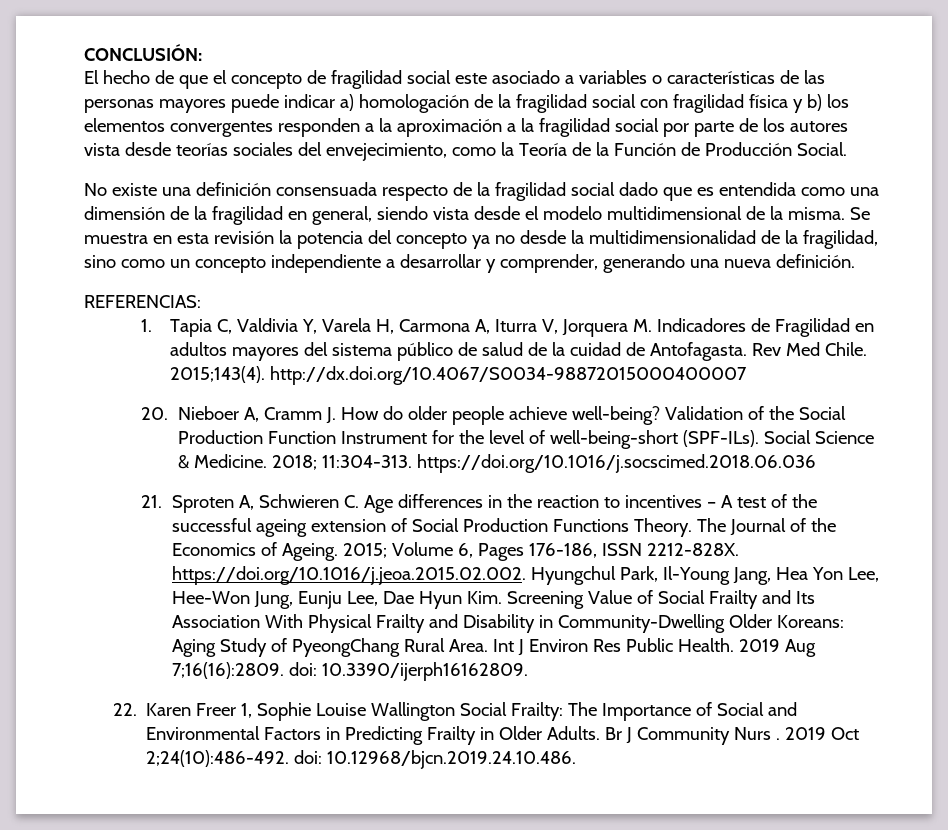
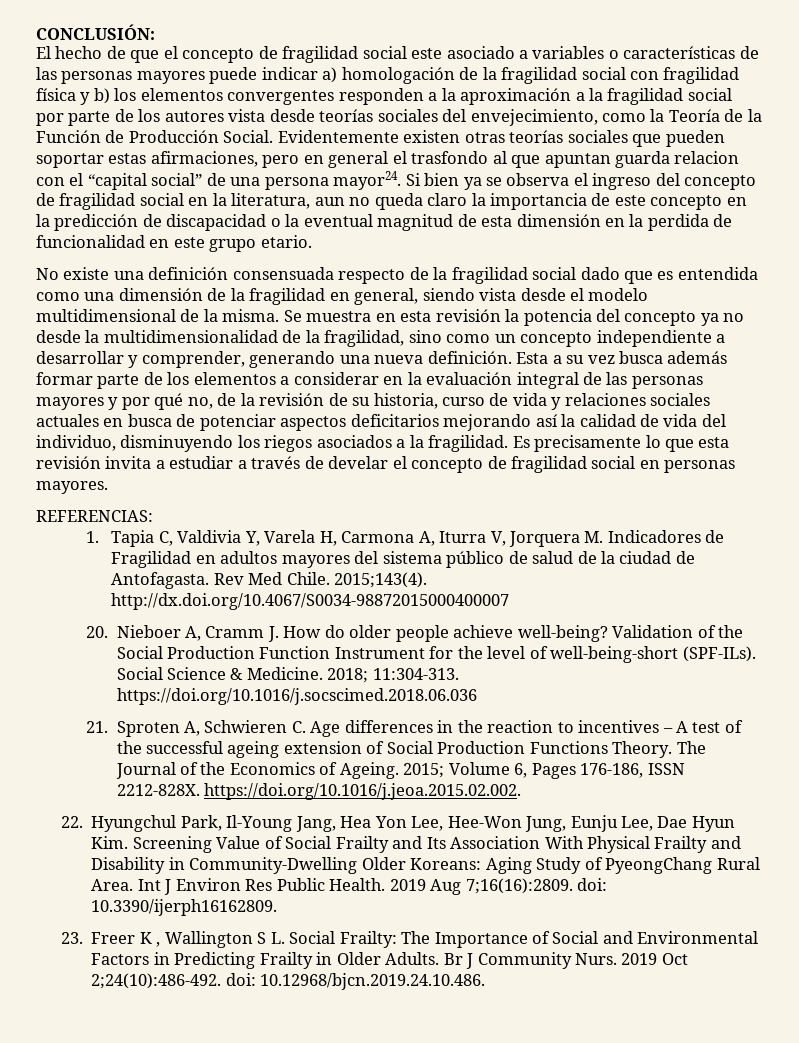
(847, 149) none -> [277,130,725,147] [36,151,740,168] [36,171,757,190] [36,193,747,210] [36,214,733,231] [36,235,312,252] Evidentemente existen otras teorías sociales que pueden soportar estas afirmaciones, pero en general el trasfondo al que apuntan guarda relacion con el “capital social” de una persona mayor24. Si bien ya se observa el ingreso del concepto de fragilidad social en la literatura, aun no queda claro la importancia de este concepto en la predicción de discapacidad o la eventual magnitud de esta dimensión en la perdida de funcionalidad en este grupo etario.
(855, 261) none -> [516,351,728,364] [36,372,703,389] [36,393,711,410] [36,414,726,431] [36,435,730,452] [36,456,736,473] [36,481,108,494] Esta a su vez busca además formar parte de los elementos a considerar en la evaluación integral de las personas mayores y por qué no, de la revisión de su historia, curso de vida y relaciones sociales actuales en busca de potenciar aspectos deficitarios mejorando así la calidad de vida del individuo, disminuyendo los riegos asociados a la fragilidad. Es precisamente lo que esta revisión invita a estudiar a través de develar el concepto de fragilidad social en personas mayores.
[570,342,622,356] cuidad -> [619,551,672,564] ciudad
(526, 575) none -> [61,816,84,828] // 22.
[112,702,455,721] 22. Karen Freer 1, Sophie Louise Wallington -> [61,931,285,948] 23. Freer K , Wallington S L.
[733,727,780,740] Nurs . -> [574,953,617,965] Nurs.

